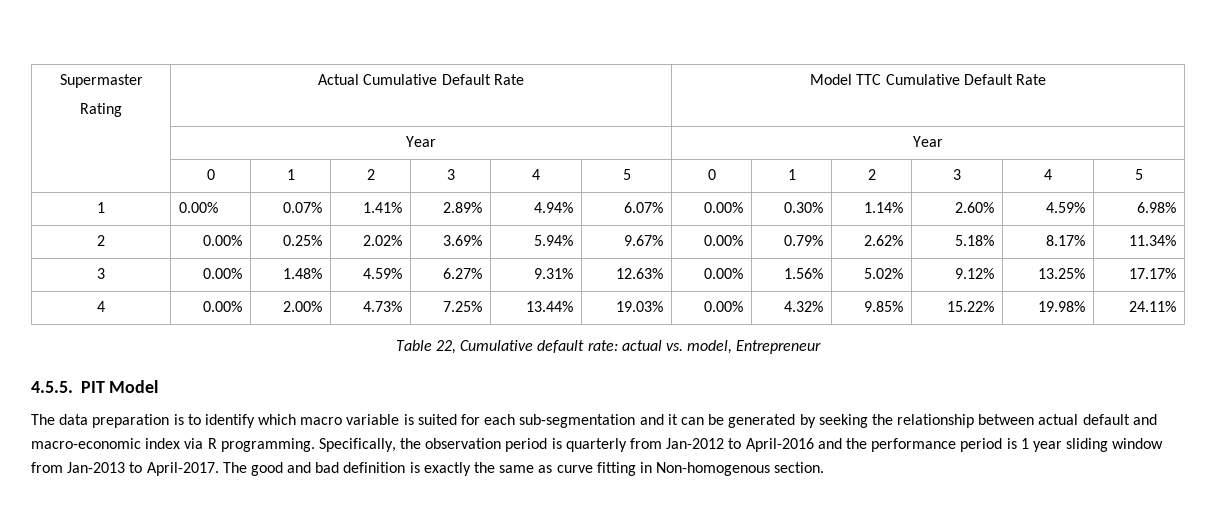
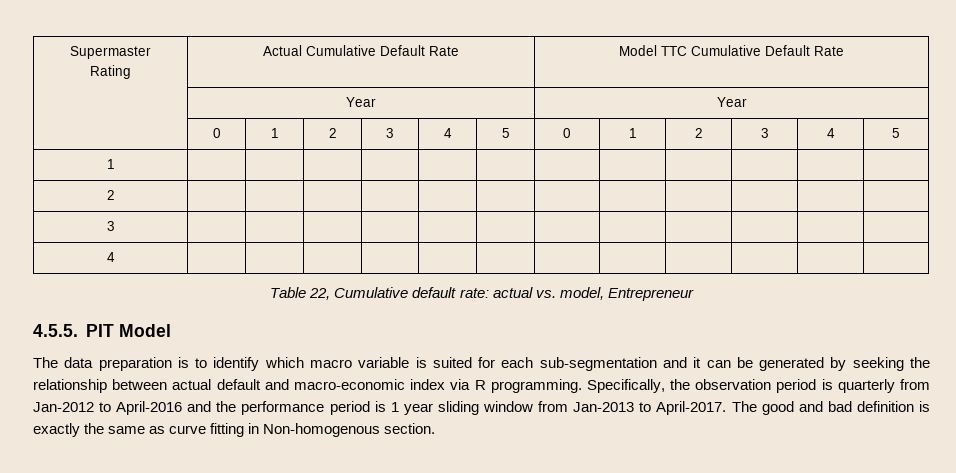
[179,202,219,213] [282,202,322,213] [362,202,402,213] [442,202,482,213] [533,202,573,213] [623,202,663,213] [703,202,743,213] [783,202,823,213] [863,202,903,213] [954,202,994,213] [1045,202,1085,213] [1136,202,1176,213] [97,235,105,246] [202,235,242,246] [282,235,322,246] [362,235,402,246] [442,235,482,246] [533,235,573,246] [623,235,663,246] [703,235,743,246] [783,235,823,246] [863,235,903,246] [954,235,994,246] [1045,235,1085,246] [1128,235,1176,246] [97,268,105,279] [202,268,242,279] [282,268,322,279] [362,268,402,279] [442,268,482,279] [533,268,573,279] [615,268,663,279] [703,268,743,279] [783,268,823,279] [863,268,903,279] [954,268,994,279] [1037,268,1085,279] [1128,268,1176,279] [97,301,105,312] [202,301,242,312] [282,301,322,312] [362,301,402,312] [442,301,482,312] [525,301,573,312] [615,301,663,312] [703,301,743,312] [783,301,823,312] [863,301,903,312] [946,301,994,312] [1037,301,1085,312] [1128,301,1176,312] 0.00% | 0.07% | 1.41% | 2.89% | 4.94% | 6.07% | 0.00% | 0.30% | 1.14% | 2.60% | 4.59% | 6.98% // 2 | 0.00% | 0.25% | 2.02% | 3.69% | 5.94% | 9.67% | 0.00% | 0.79% | 2.62% | 5.18% | 8.17% | 11.34% // 3 | 0.00% | 1.48% | 4.59% | 6.27% | 9.31% | 12.63% | 0.00% | 1.56% | 5.02% | 9.12% | 13.25% | 17.17% // 4 | 0.00% | 2.00% | 4.73% | 7.25% | 13.44% | 19.03% | 0.00% | 4.32% | 9.85% | 15.22% | 19.98% | 24.11% -> [106,190,115,200] [106,221,115,231] [106,252,115,262] | | | | | | | | | | | // 2 | | | | | | | | | | | | // 3 | | | | | | | | | | | | // 4 | | | | | | | | | | | |

